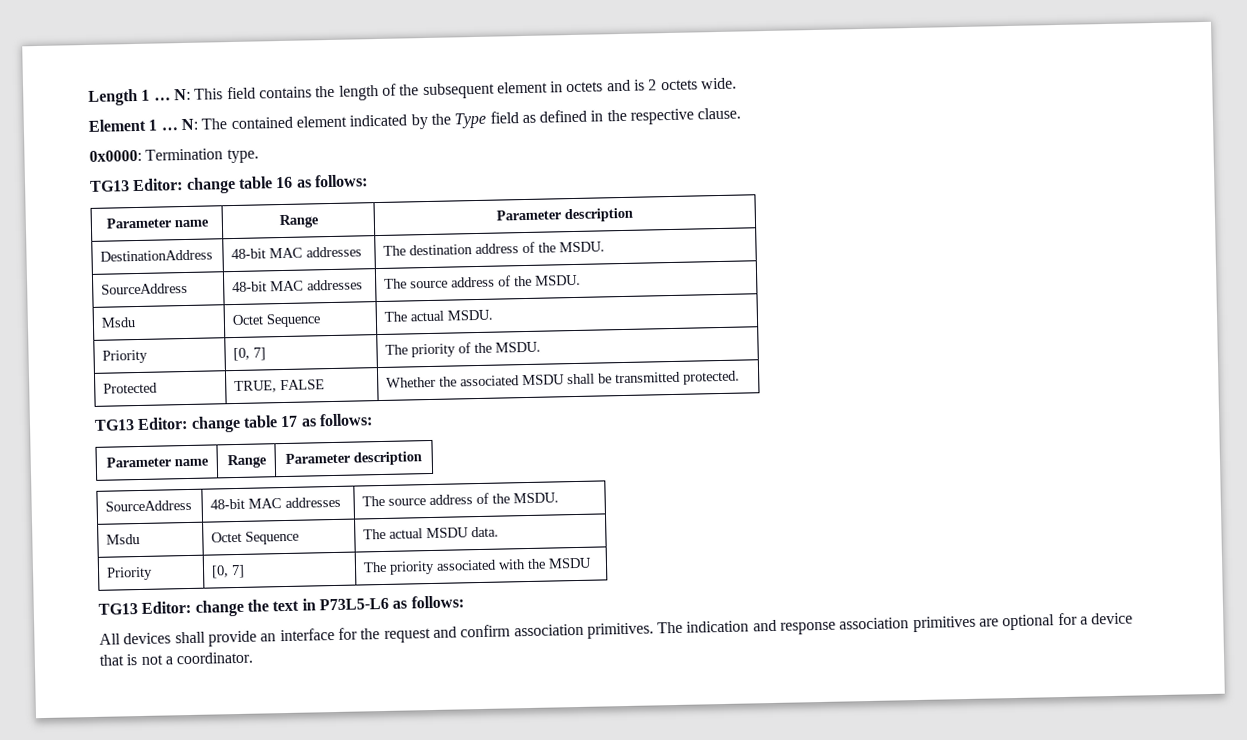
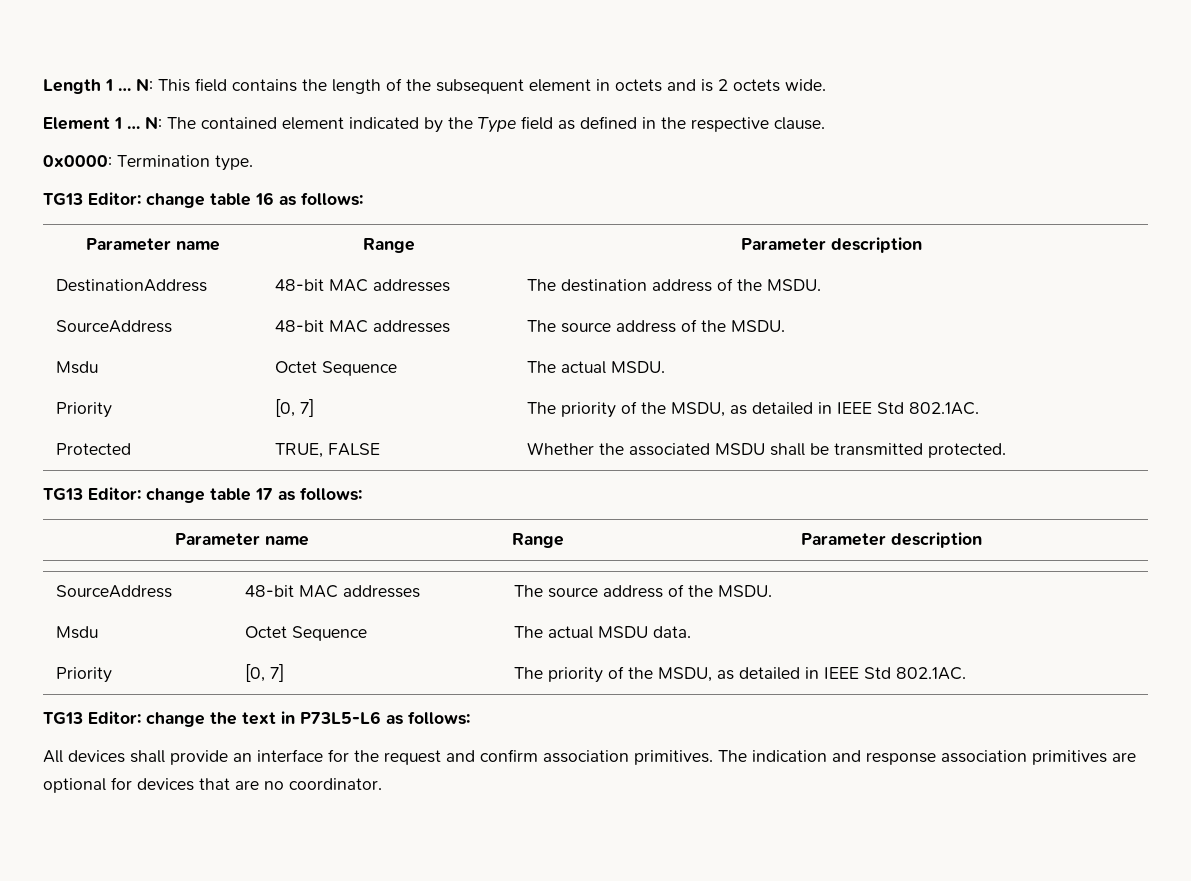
[495,341,542,353] MSDU. -> [671,402,980,417] MSDU, as detailed in IEEE Std 802.1AC.
[436,557,593,571] associated with the MSDU -> [608,666,967,682] of the MSDU, as detailed in IEEE Std 802.1AC.
[1080,612,1134,625] [99,654,173,666] a device that is not a -> [137,778,284,791] devices that are no

